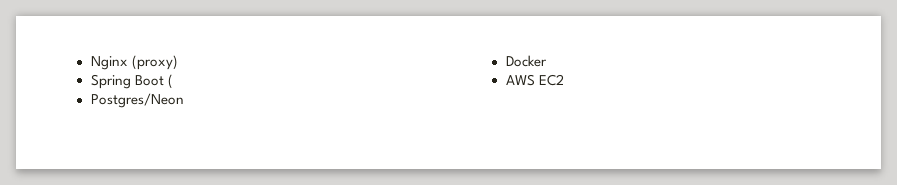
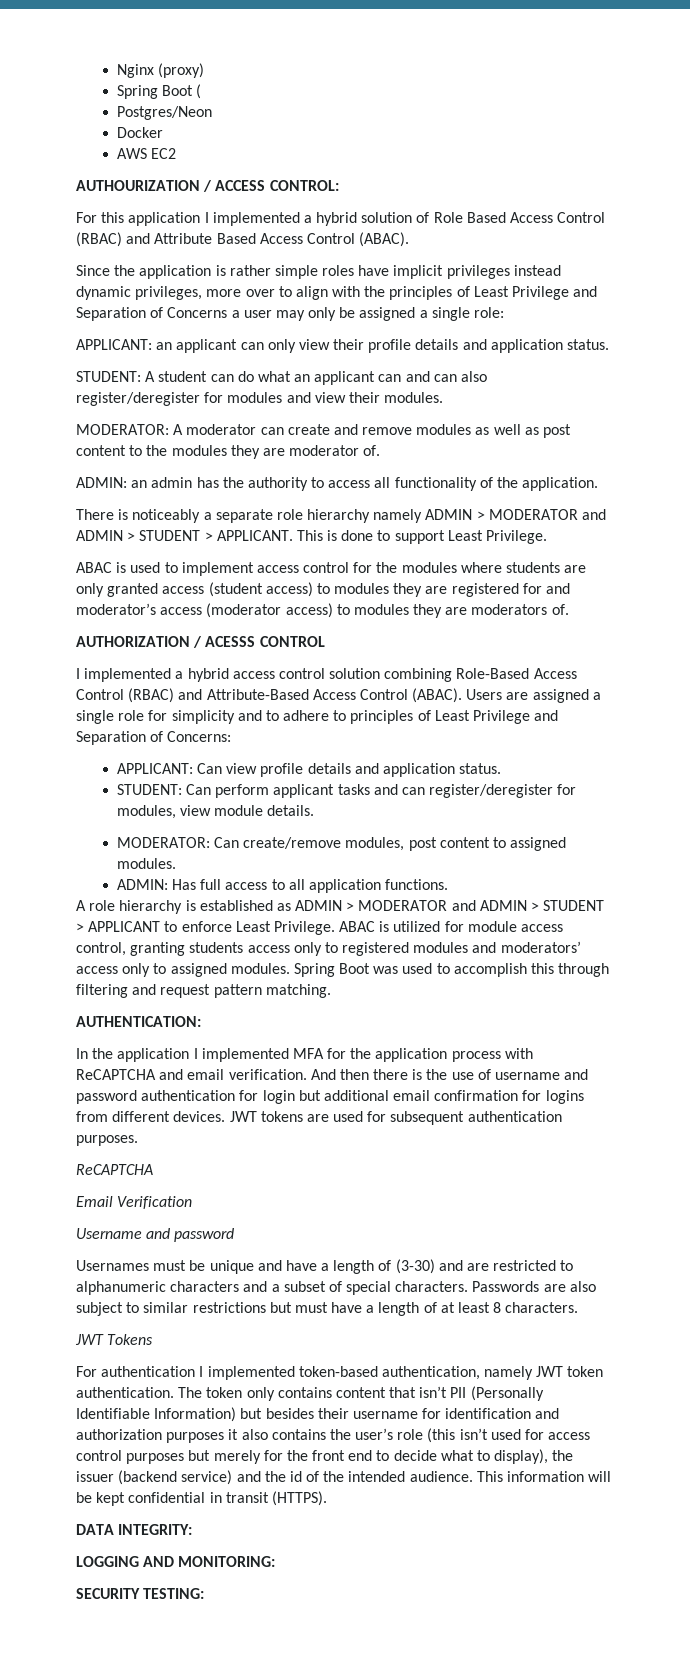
(564, 80) none -> [76,180,339,192] [76,212,606,226] [76,232,410,247] [76,265,561,279] [76,286,598,300] [76,307,505,321] [76,339,610,353] [76,371,488,385] [76,392,444,406] [76,424,572,438] [76,445,381,459] [76,477,599,491] [76,509,607,523] [76,530,548,544] [76,562,587,576] [76,582,571,597] [76,603,569,618] [76,636,325,648] [76,668,577,682] [76,688,601,703] [76,710,559,724] [76,731,232,745] [116,763,502,777] [116,784,577,798] [116,805,315,819] [116,837,567,851] [116,858,176,869] [116,879,449,893] [76,900,605,914] [76,921,564,935] [76,941,581,956] [76,963,610,977] [76,984,331,998] [76,1016,201,1027] [76,1048,533,1062] [76,1069,589,1080] [76,1090,584,1104] [76,1111,562,1125] [76,1135,138,1146] [76,1164,153,1175] [76,1196,193,1209] [76,1228,235,1242] [76,1259,574,1274] [76,1281,596,1295] [76,1302,579,1316] [75,1334,154,1345] [76,1366,604,1380] [76,1386,544,1401] [76,1407,560,1422] [76,1428,591,1443] [76,1449,574,1464] [76,1470,612,1485] [76,1491,327,1506] [76,1524,193,1535] [76,1556,276,1567] [76,1588,205,1599] // AUTHOURIZATION / ACCESS CONTROL: // For this application I implemented a hybrid solution of Role Based Access Control (RBAC) and Attribute Based Access Control (ABAC). // Since the application is rather simple roles have implicit privileges instead dynamic privileges, more over to align with the principles of Least Privilege and Separation of Concerns a user may only be assigned a single role: // APPLICANT: an applicant can only view their profile details and application status. // STUDENT: A student can do what an applicant can and can also register/deregister for modules and view their modules. // MODERATOR: A moderator can create and remove modules as well as post content to the modules they are moderator of. // ADMIN: an admin has the authority to access all functionality of the application. // There is noticeably a separate role hierarchy namely ADMIN > MODERATOR and ADMIN > STUDENT > APPLICANT. This is done to support Least Privilege. // ABAC is used to implement access control for the modules where students are only granted access (student access) to modules they are registered for and moderator’s access (moderator access) to modules they are moderators of. // AUTHORIZATION / ACESSS CONTROL // I implemented a hybrid access control solution combining Role-Based Access Control (RBAC) and Attribute-Based Access Control (ABAC). Users are assigned a single role for simplicity and to adhere to principles of Least Privilege and Separation of Concerns: // APPLICANT: Can view profile details and application status. // STUDENT: Can perform applicant tasks and can register/deregister for modules, view module details. // MODERATOR: Can create/remove modules, post content to assigned modules. // ADMIN: Has full access to all application functions. // A role hierarchy is established as ADMIN > MODERATOR and ADMIN > STUDENT > APPLICANT to enforce Least Privilege. ABAC is utilized for module access control, granting students access only to registered modules and moderators’ access only to assigned modules. Spring Boot was used to accomplish this through filtering and request pattern matching. // AUTHENTICATION: // In the application I implemented MFA for the application process with ReCAPTCHA and email verification. And then there is the use of username and password authentication for login but additional email confirmation for logins from different devices. JWT tokens are used for subsequent authentication purposes. // ReCAPTCHA // Email Verification // Username and password // Usernames must be unique and have a length of (3-30) and are restricted to alphanumeric characters and a subset of special characters. Passwords are also subject to similar restrictions but must have a length of at least 8 characters. // JWT Tokens // For authentication I implemented token-based authentication, namely JWT token authentication. The token only contains content that isn’t PII (Personally Identifiable Information) but besides their username for identification and authorization purposes it also contains the user’s role (this isn’t used for access control purposes but merely for the front end to decide what to display), the issuer (backend service) and the id of the intended audience. This information will be kept confidential in transit (HTTPS). // DATA INTEGRITY: // LOGGING AND MONITORING: // SECURITY TESTING:

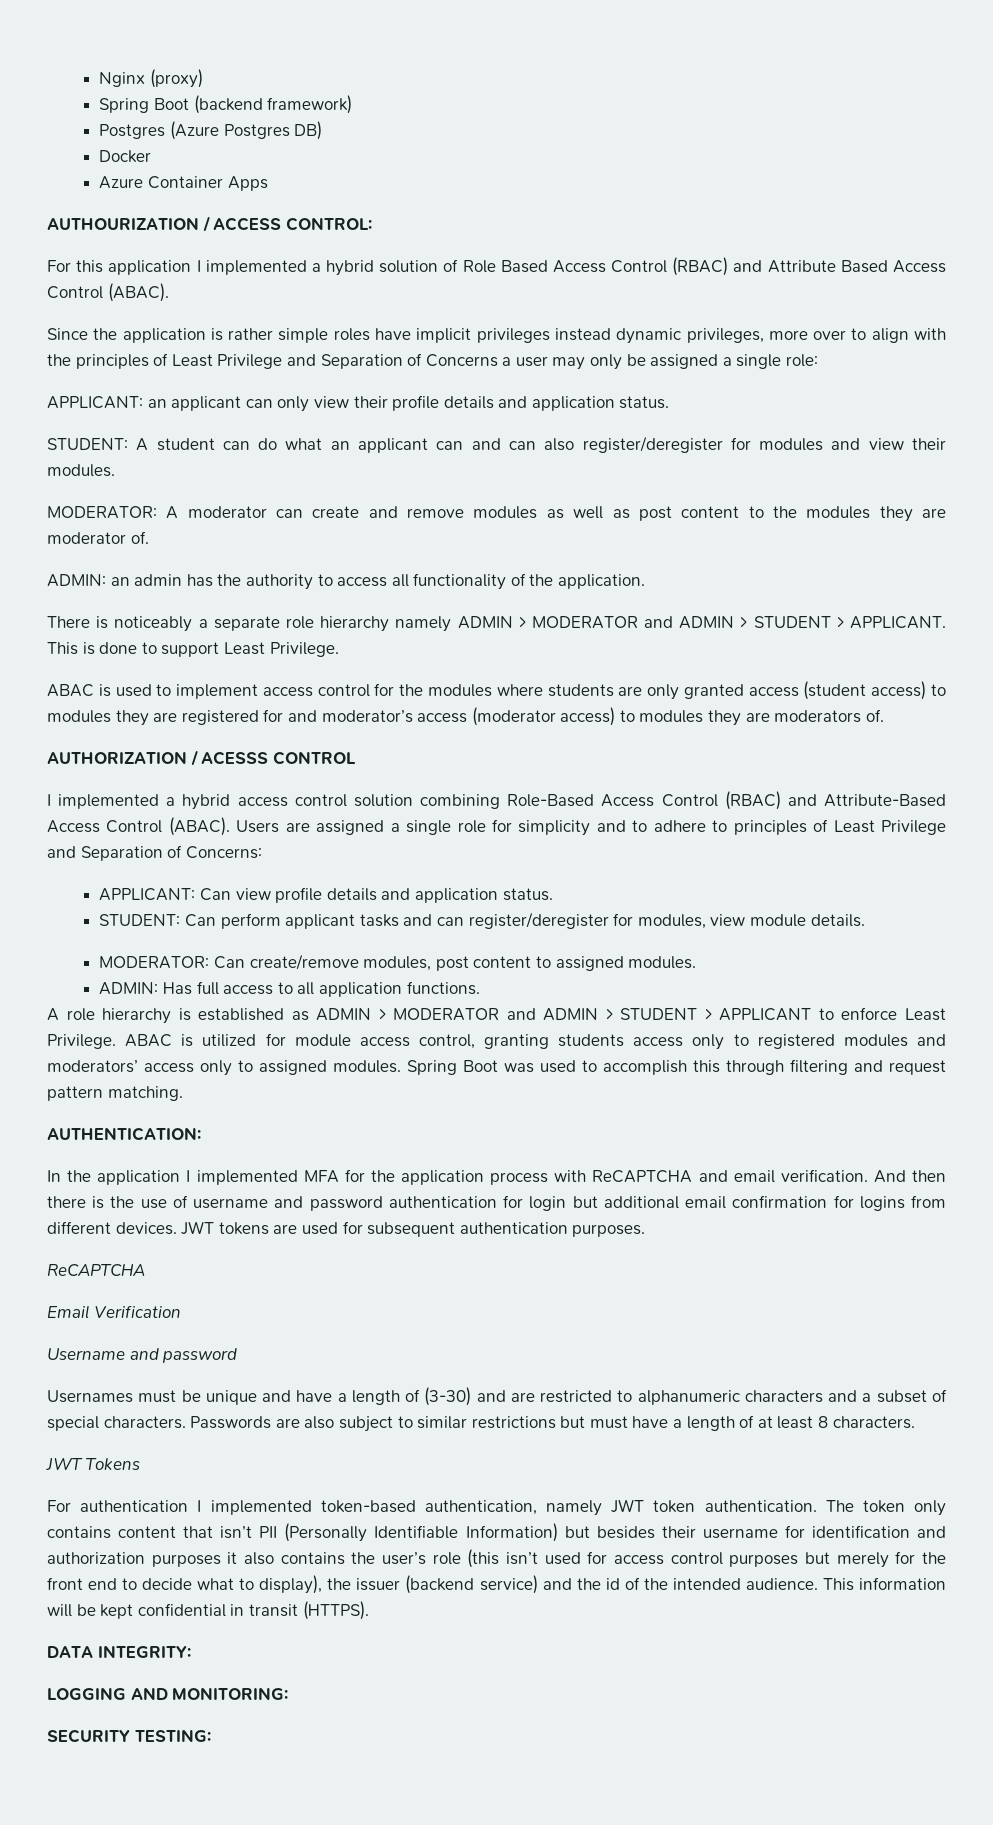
[196,84,202,99] [116,106,212,120] [116,127,163,138] [116,148,177,159] ( // Postgres/Neon // Docker // AWS EC2 -> [193,95,353,114] [99,121,323,140] [99,150,152,163] [99,176,268,191] (backend framework) // Postgres (Azure Postgres DB) // Docker // Azure Container Apps

